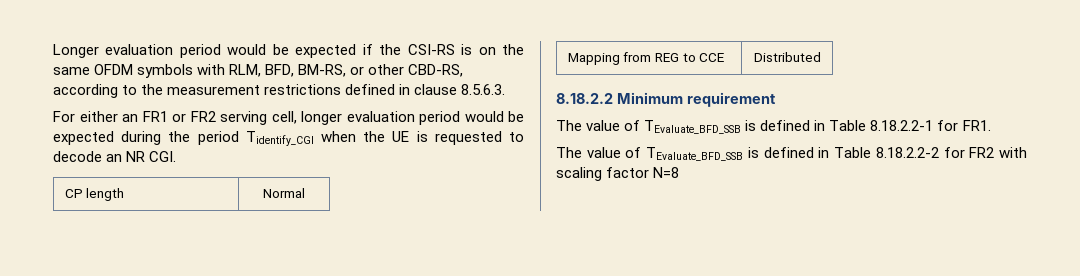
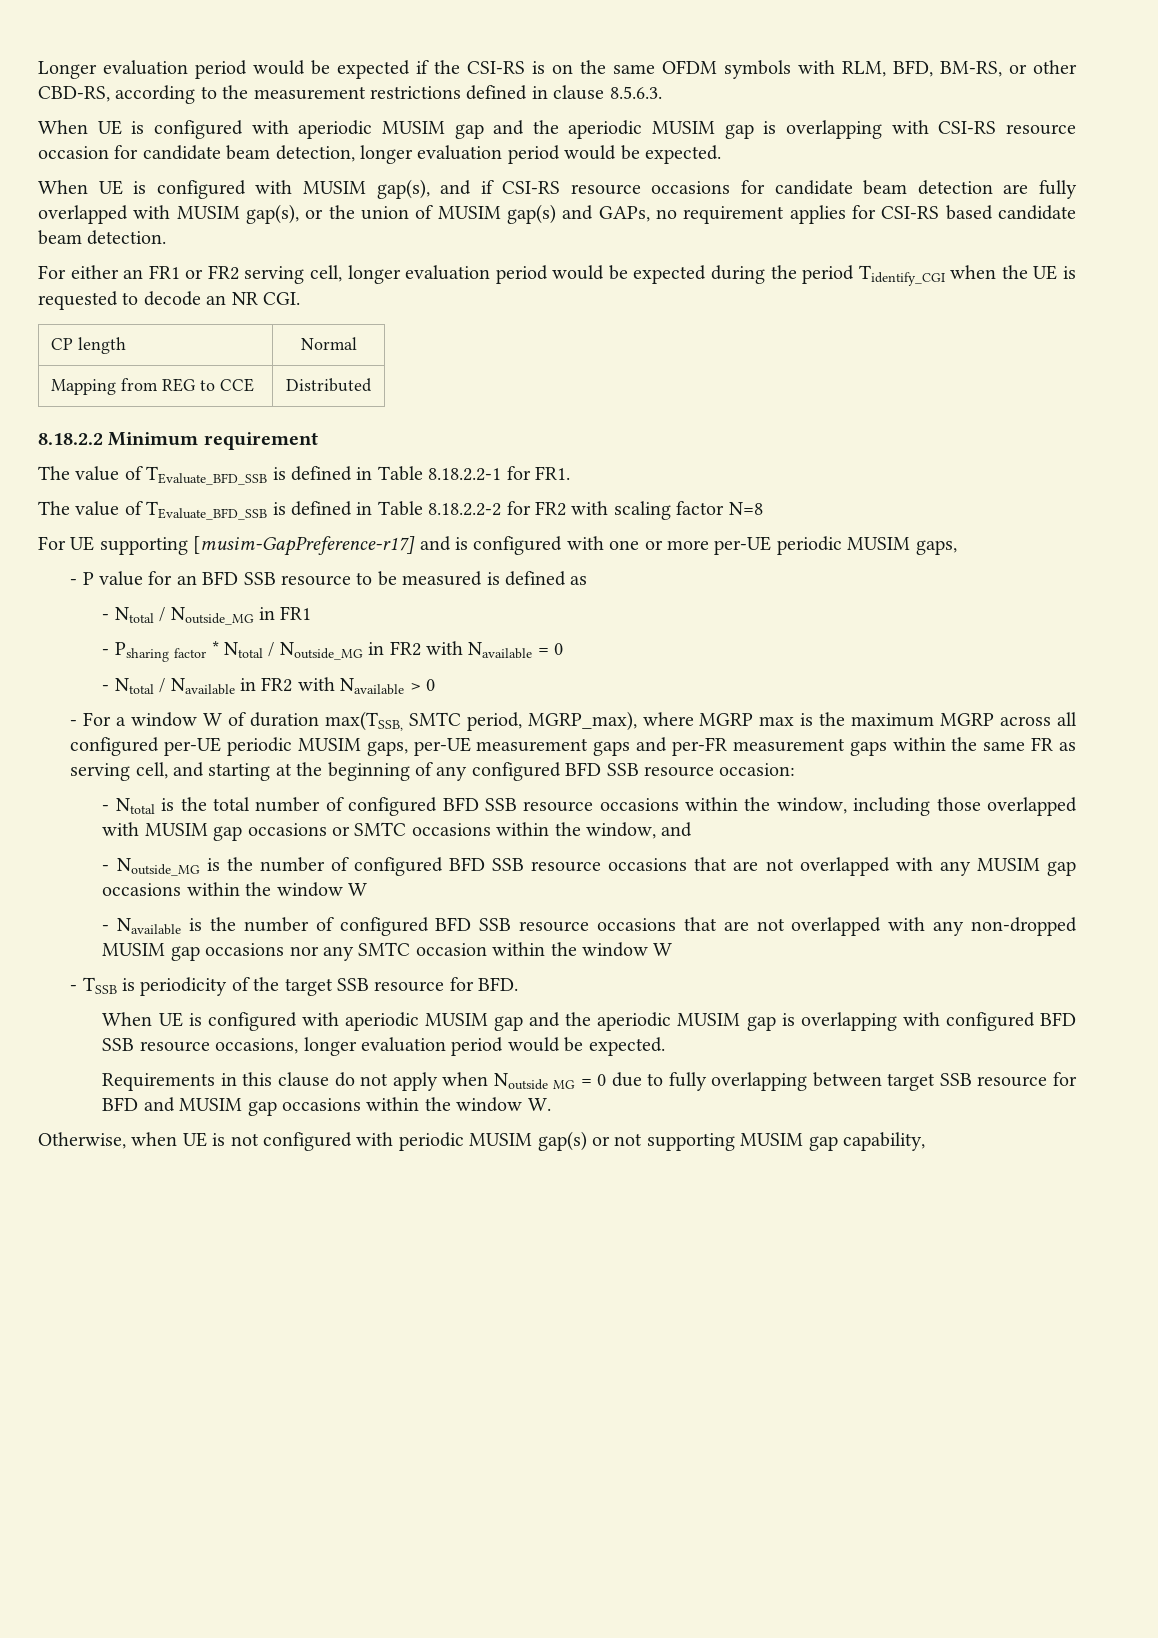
(506, 89) none -> [38,120,1076,139] [38,145,721,164] [38,179,1078,199] [38,204,1077,224] [38,230,167,245] // When UE is configured with aperiodic MUSIM gap and the aperiodic MUSIM gap is overlapping with CSI-RS resource occasion for candidate beam detection, longer evaluation period would be expected. // When UE is configured with MUSIM gap(s), and if CSI-RS resource occasions for candidate beam detection are fully overlapped with MUSIM gap(s), or the union of MUSIM gap(s) and GAPs, no requirement applies for CSI-RS based candidate beam detection.
(680, 172) none -> [38,536,957,556] [70,571,588,586] [102,606,312,625] [102,641,564,662] [102,677,436,695] [70,711,1077,731] [70,737,1077,756] [70,762,796,781] [102,797,1077,816] [102,822,693,841] [102,857,1077,876] [102,882,368,897] [102,917,1078,936] [102,942,673,961] [70,977,519,996] [102,1012,1076,1031] [102,1037,665,1056] [102,1072,1078,1091] [102,1097,551,1116] [38,1131,925,1151] // For UE supporting [musim-GapPreference-r17] and is configured with one or more per-UE periodic MUSIM gaps, // - P value for an BFD SSB resource to be measured is defined as // - Ntotal / Noutside_MG in FR1 // - Psharing factor * Ntotal / Noutside_MG in FR2 with Navailable = 0 // - Ntotal / Navailable in FR2 with Navailable > 0 // - For a window W of duration max(TSSB, SMTC period, MGRP_max), where MGRP max is the maximum MGRP across all configured per-UE periodic MUSIM gaps, per-UE measurement gaps and per-FR measurement gaps within the same FR as serving cell, and starting at the beginning of any configured BFD SSB resource occasion: // - Ntotal is the total number of configured BFD SSB resource occasions within the window, including those overlapped with MUSIM gap occasions or SMTC occasions within the window, and // - Noutside_MG is the number of configured BFD SSB resource occasions that are not overlapped with any MUSIM gap occasions within the window W // - Navailable is the number of configured BFD SSB resource occasions that are not overlapped with any non-dropped MUSIM gap occasions nor any SMTC occasion within the window W // - TSSB is periodicity of the target SSB resource for BFD. // When UE is configured with aperiodic MUSIM gap and the aperiodic MUSIM gap is overlapping with configured BFD SSB resource occasions, longer evaluation period would be expected. // Requirements in this clause do not apply when Noutside MG = 0 due to fully overlapping between target SSB resource for BFD and MUSIM gap occasions within the window W. // Otherwise, when UE is not configured with periodic MUSIM gap(s) or not supporting MUSIM gap capability,

